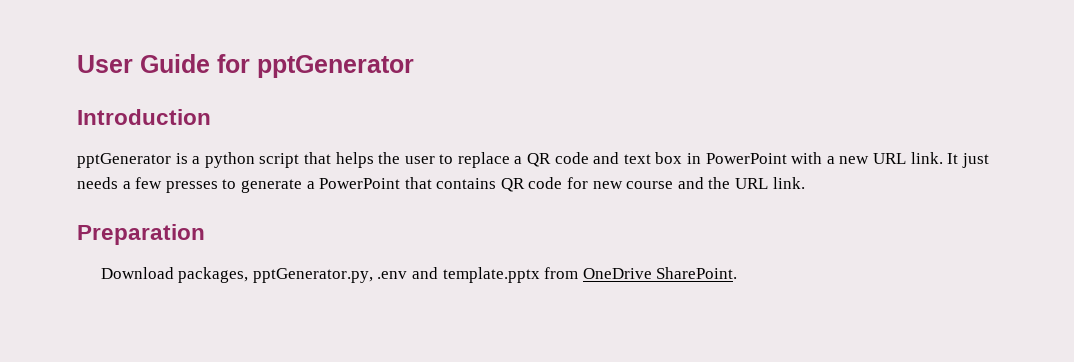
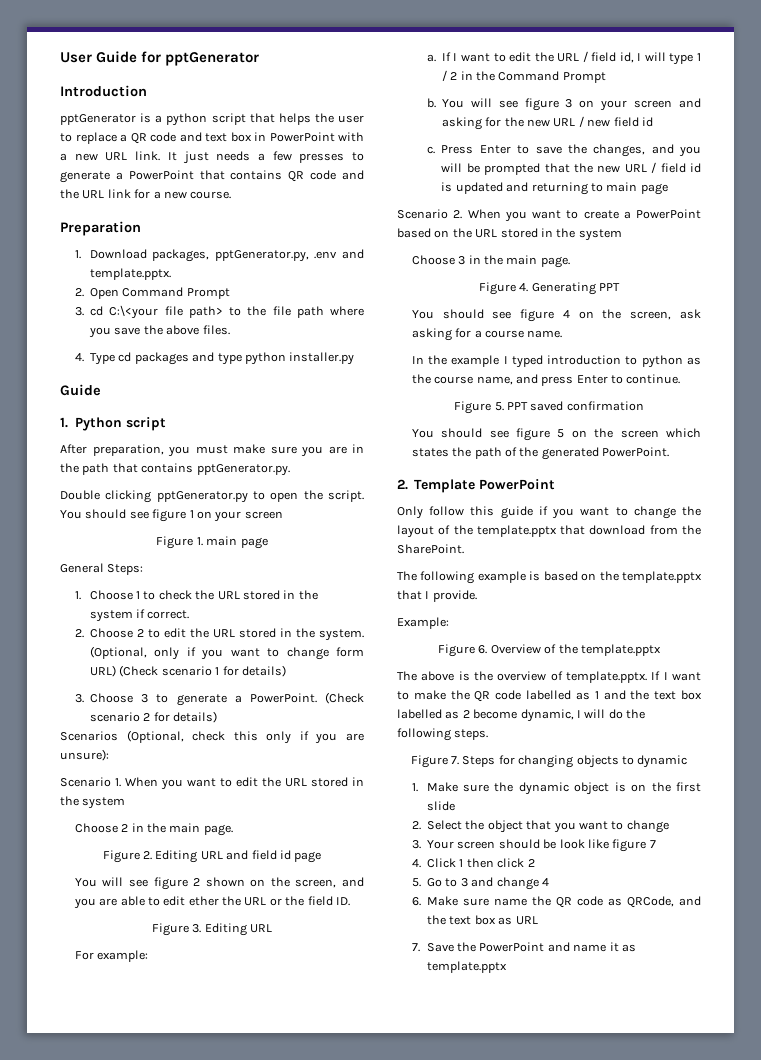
[567,177,805,189] for new course and the URL link. -> [342,170,364,180] [60,189,232,199] and the URL link for a new course.
(205, 234) none -> [74,250,81,259] 1.
[442,267,738,283] template.pptx from OneDrive SharePoint. -> [89,268,171,280] [74,287,230,299] [74,305,364,319] [89,325,230,338] [74,352,355,365] [60,384,101,396] [60,417,166,431] [60,444,364,457] [60,463,290,476] [60,490,365,503] [60,509,283,522] [156,536,268,549] [60,563,144,575] [74,590,318,600] [89,609,190,622] [74,628,364,641] [90,646,365,660] [90,665,286,677] [74,692,364,706] [90,711,218,723] [60,730,364,744] [60,749,109,761] [60,777,364,790] [60,796,126,809] [74,823,233,836] [102,850,322,863] [74,877,364,890] [73,896,350,909] [151,923,273,936] [74,950,149,962] [426,51,702,65] [441,70,606,83] [426,98,701,111] [441,116,653,130] [426,144,701,157] [441,162,701,175] [441,182,668,195] [397,209,701,222] [397,228,622,241] [411,255,570,268] [478,282,621,295] [411,309,701,322] [411,328,563,341] [411,355,701,368] [411,374,681,386] [454,401,644,414] [411,428,701,441] [411,447,670,460] [397,479,556,493] [397,506,701,519] [397,525,701,538] [397,544,464,554] [397,571,702,584] [397,590,477,602] [397,617,449,629] [438,644,661,657] [397,671,701,683] [397,690,702,702] [397,709,645,722] [397,728,489,741] [410,755,688,768] [411,782,701,795] [426,801,455,811] [411,820,669,833] [411,839,656,852] [411,858,535,868] [411,877,549,890] [411,896,701,908] [427,915,538,925] [411,942,636,952] [426,961,507,973] template.pptx. // 2. Open Command Prompt // 3. cd C:\<your file path> to the file path where you save the above files. // 4. Type cd packages and type python installer.py // Guide // 1. Python script // After preparation, you must make sure you are in the path that contains pptGenerator.py. // Double clicking pptGenerator.py to open the script. You should see figure 1 on your screen // Figure 1. main page // General Steps: // 1. Choose 1 to check the URL stored in the system if correct. // 2. Choose 2 to edit the URL stored in the system. (Optional, only if you want to change form URL) (Check scenario 1 for details) // 3. Choose 3 to generate a PowerPoint. (Check scenario 2 for details) // Scenarios (Optional, check this only if you are unsure): // Scenario 1. When you want to edit the URL stored in the system // Choose 2 in the main page. // Figure 2. Editing URL and field id page // You will see figure 2 shown on the screen, and you are able to edit ether the URL or the field ID. // Figure 3. Editing URL // For example: // a. If I want to edit the URL / field id, I will type 1 / 2 in the Command Prompt // b. You will see figure 3 on your screen and asking for the new URL / new field id // c. Press Enter to save the changes, and you will be prompted that the new URL / field id is updated and returning to main page // Scenario 2. When you want to create a PowerPoint based on the URL stored in the system // Choose 3 in the main page. // Figure 4. Generating PPT // You should see figure 4 on the screen, ask asking for a course name. // In the example I typed introduction to python as the course name, and press Enter to continue. // Figure 5. PPT saved confirmation // You should see figure 5 on the screen which states the path of the generated PowerPoint. // 2. Template PowerPoint // Only follow this guide if you want to change the layout of the template.pptx that download from the SharePoint. // The following example is based on the template.pptx that I provide. // Example: // Figure 6. Overview of the template.pptx // The above is the overview of template.pptx. If I want to make the QR code labelled as 1 and the text box labelled as 2 become dynamic, I will do the following steps. // Figure 7. Steps for changing objects to dynamic // 1. Make sure the dynamic object is on the first slide // 2. Select the object that you want to change // 3. Your screen should be look like figure 7 // 4. Click 1 then click 2 // 5. Go to 3 and change 4 // 6. Make sure name the QR code as QRCode, and the text box as URL // 7. Save the PowerPoint and name it as template.pptx

